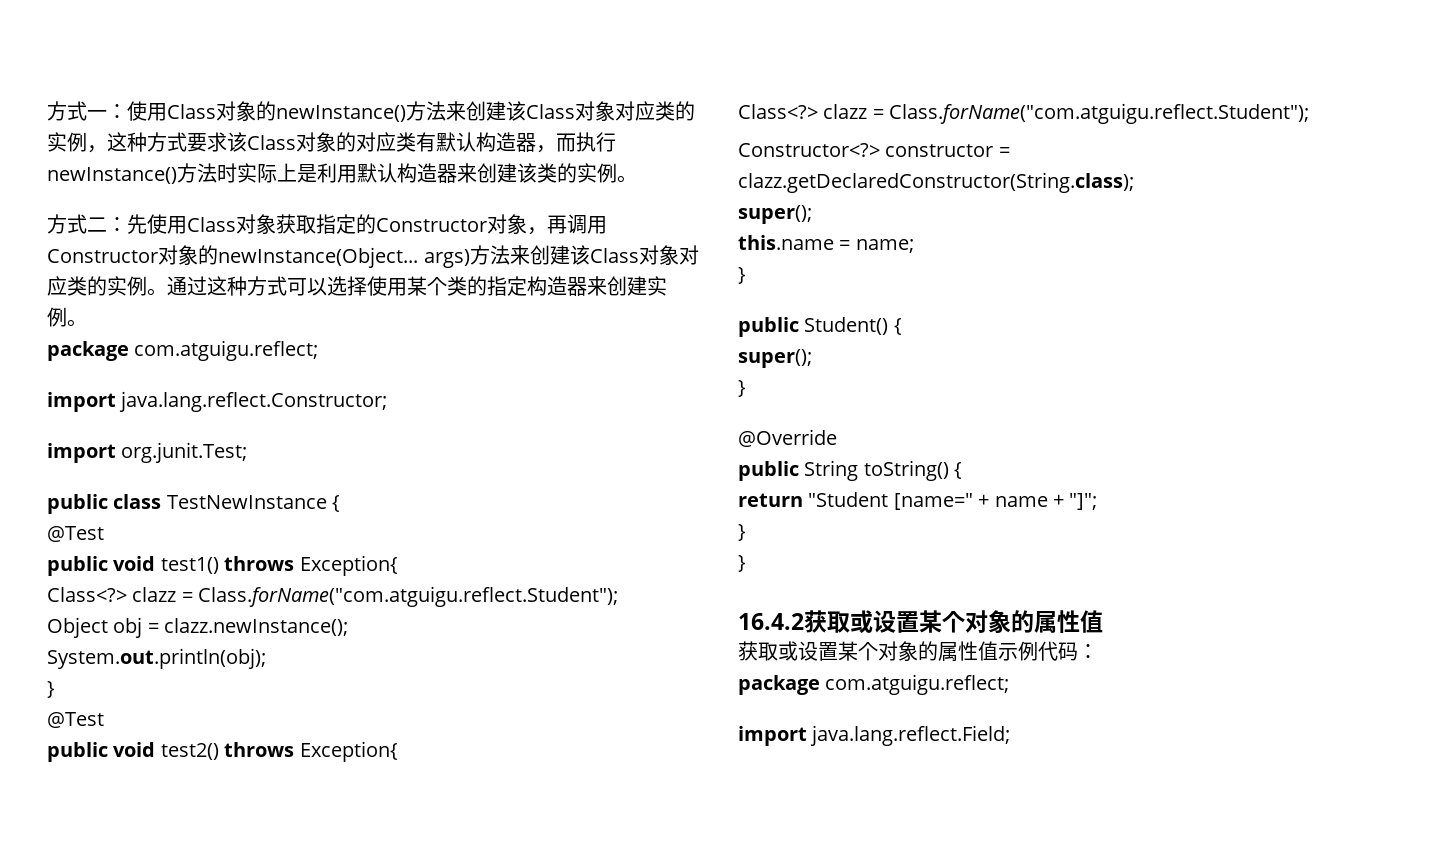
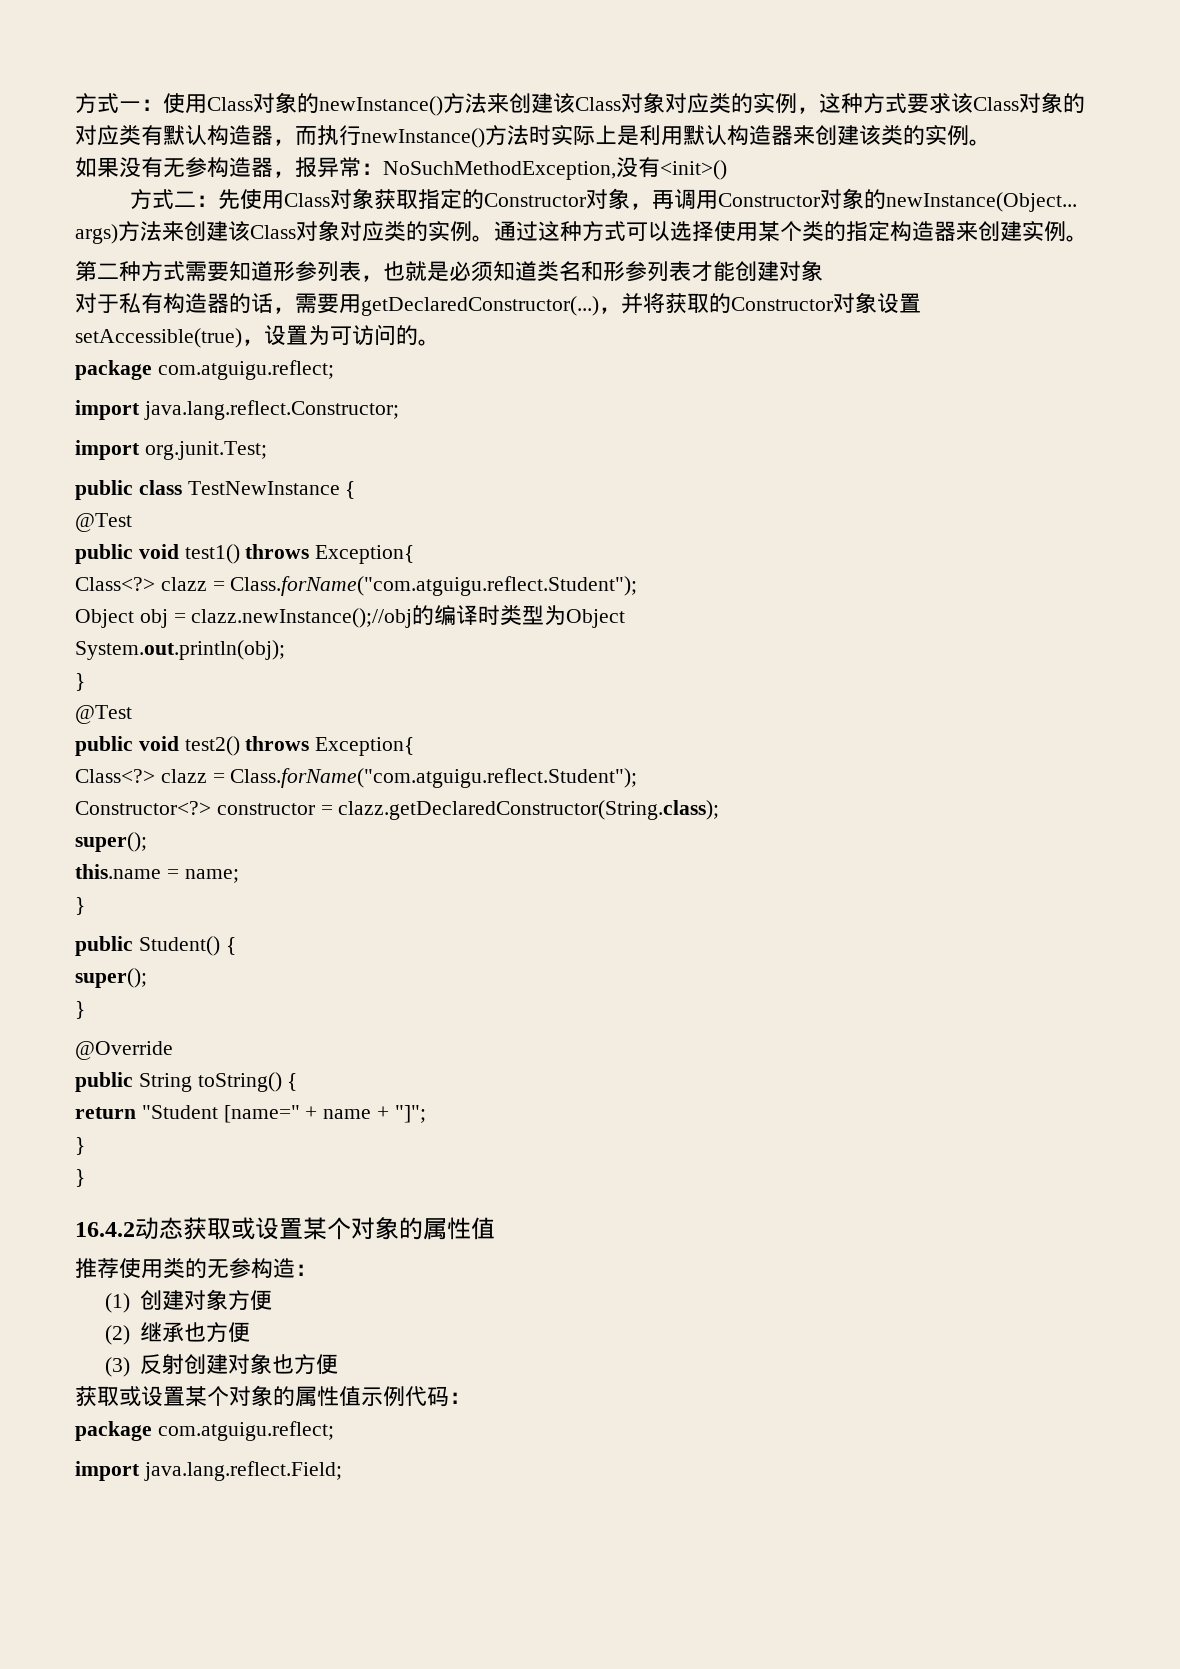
(637, 179) none -> [75,157,727,180] // 如果没有无参构造器，报异常：NoSuchMethodException,没有<init>()
(87, 323) none -> [75,260,823,282] [75,292,921,316] [75,324,440,348] // 第二种方式需要知道形参列表，也就是必须知道类名和形参列表才能创建对象 // 对于私有构造器的话，需要用getDeclaredConstructor(...)，并将获取的Constructor对象设置setAccessible(true)，设置为可访问的。
[164,618,349,636] clazz.newInstance(); -> [191,605,626,628] clazz.newInstance();//obj的编译时类型为Object
[804,610,1103,634] 获取或设置某个对象的属性值 -> [135,1217,495,1240] [75,1258,317,1279] [104,1289,273,1313] [104,1322,251,1345] [104,1353,339,1377] 动态获取或设置某个对象的属性值 // 推荐使用类的无参构造： // (1)创建对象方便 // (2)继承也方便 // (3)反射创建对象也方便

